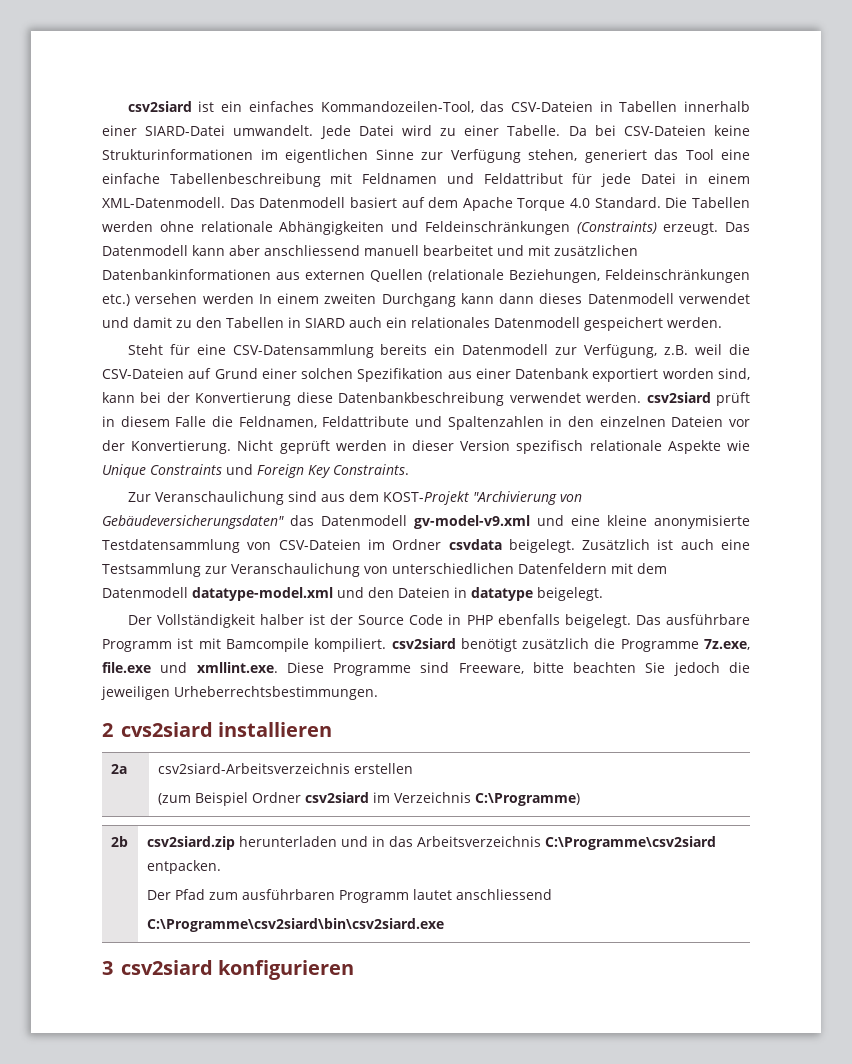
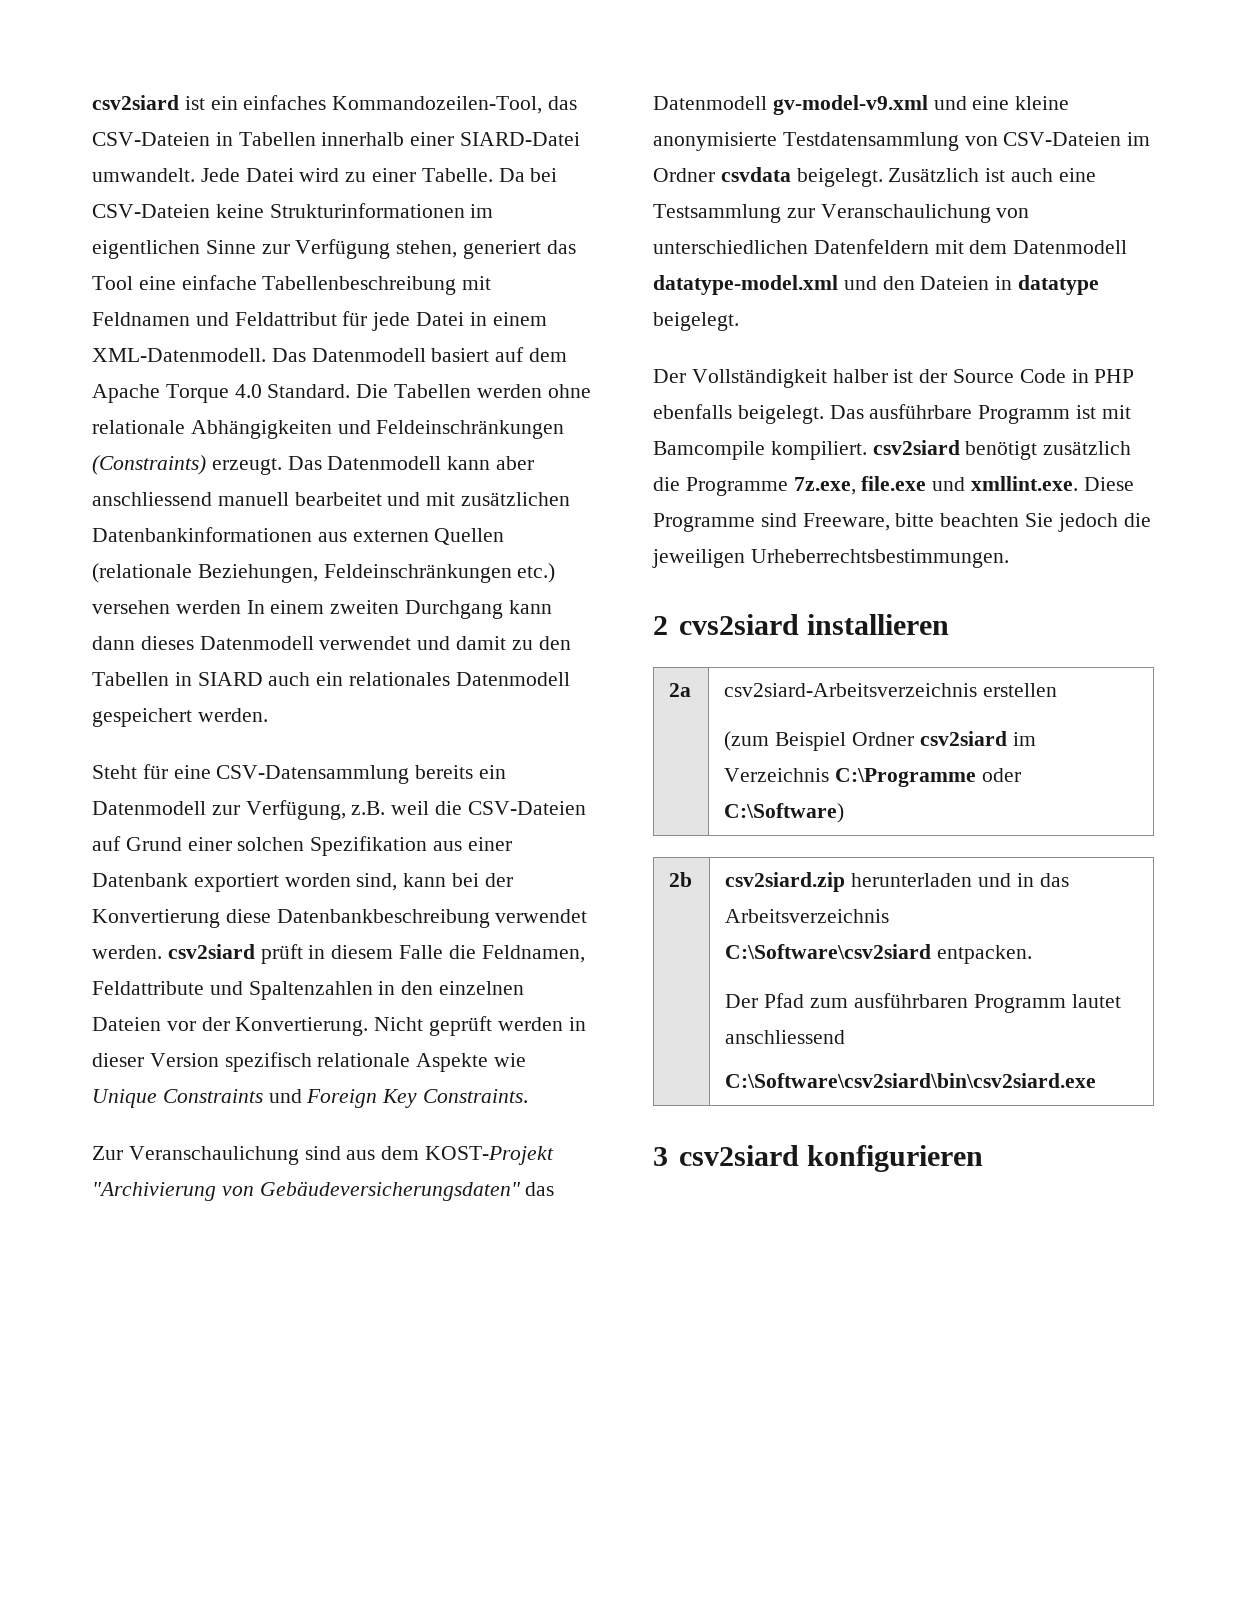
[475,793,581,806] C:\Programme) -> [835,768,1022,787] [724,803,845,823] C:\Programme oder C:\Software)
[545,836,717,850] C:\Programme\csv2siard -> [725,944,932,959] // C:\Software\csv2siard
[147,918,445,932] C:\Programme\csv2siard\bin\csv2siard.exe -> [725,1073,1097,1088] C:\Software\csv2siard\bin\csv2siard.exe

